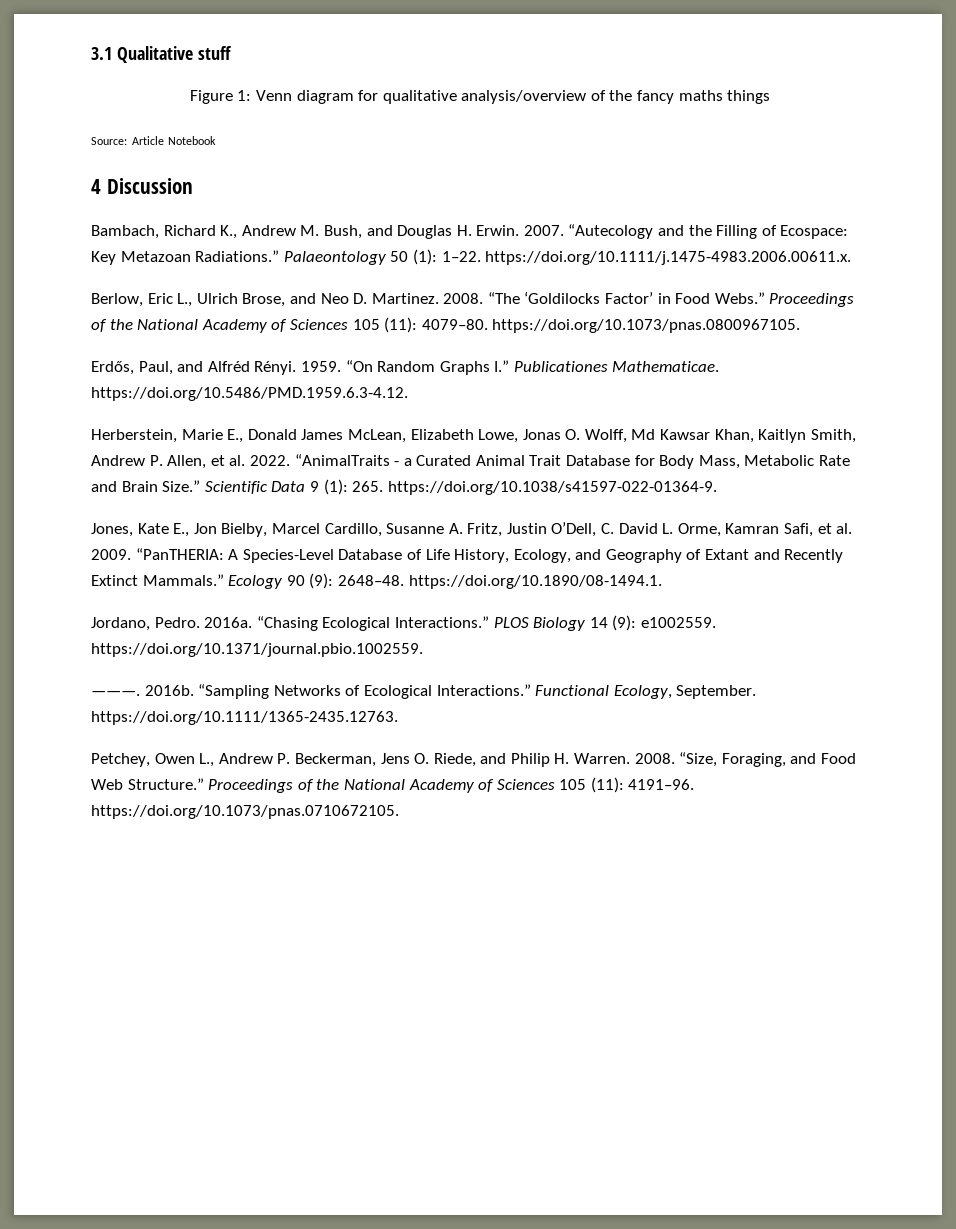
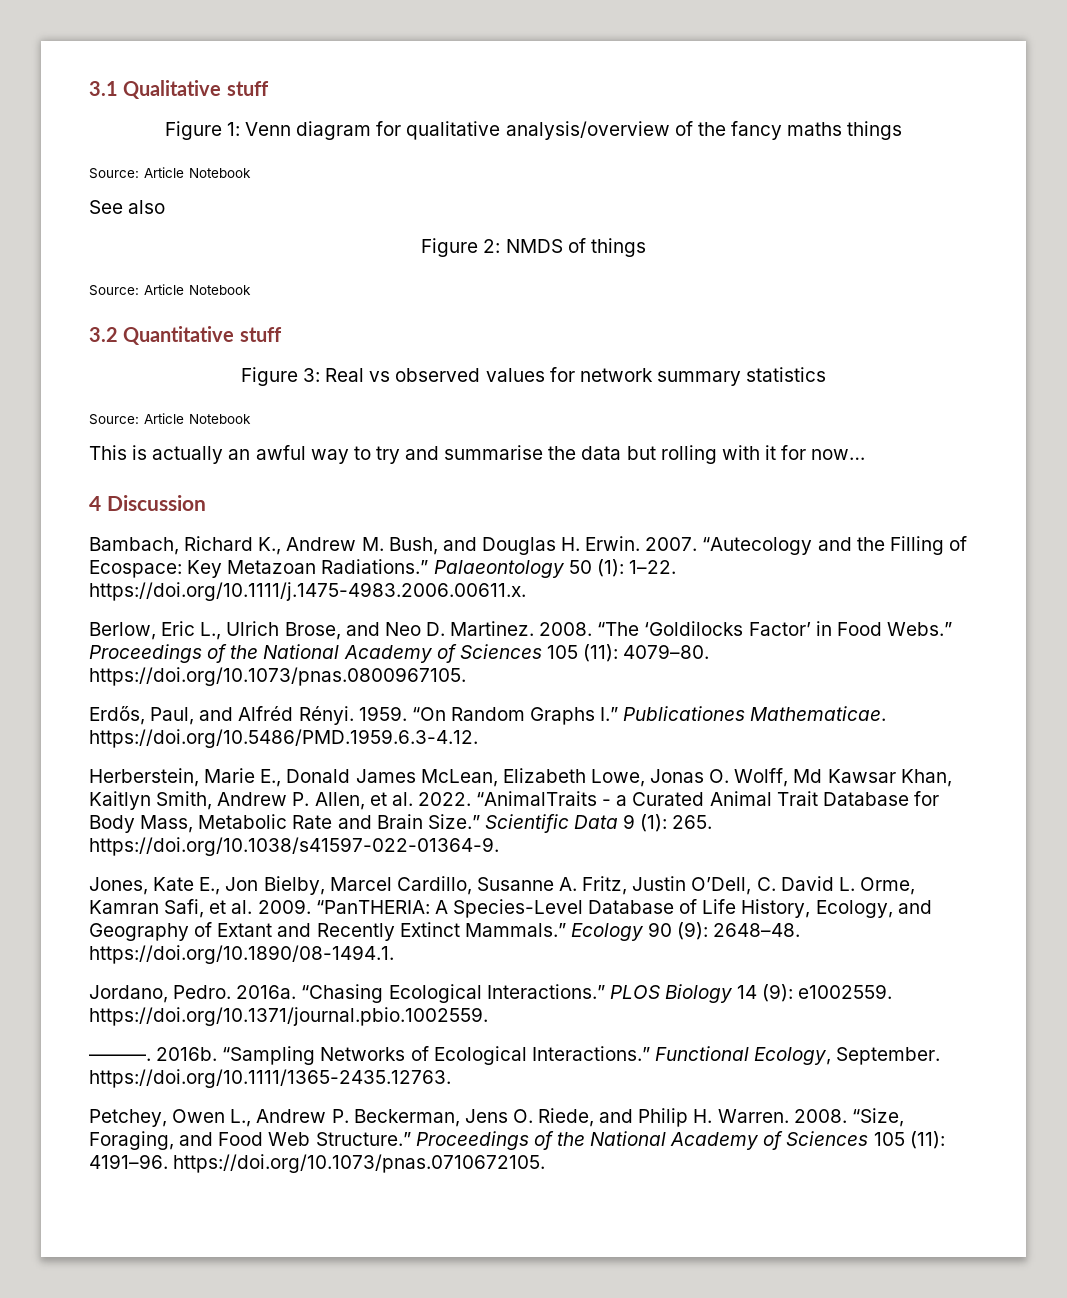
(217, 140) none -> [89,200,166,214] [421,238,646,257] [89,284,252,296] [89,326,282,345] [240,367,827,386] [89,413,252,425] [89,445,866,464] // See also // Figure 2: NMDS of things // Source: Article Notebook // 3.2 Quantitative stuff // Figure 3: Real vs observed values for network summary statistics // Source: Article Notebook // This is actually an awful way to try and summarise the data but rolling with it for now…

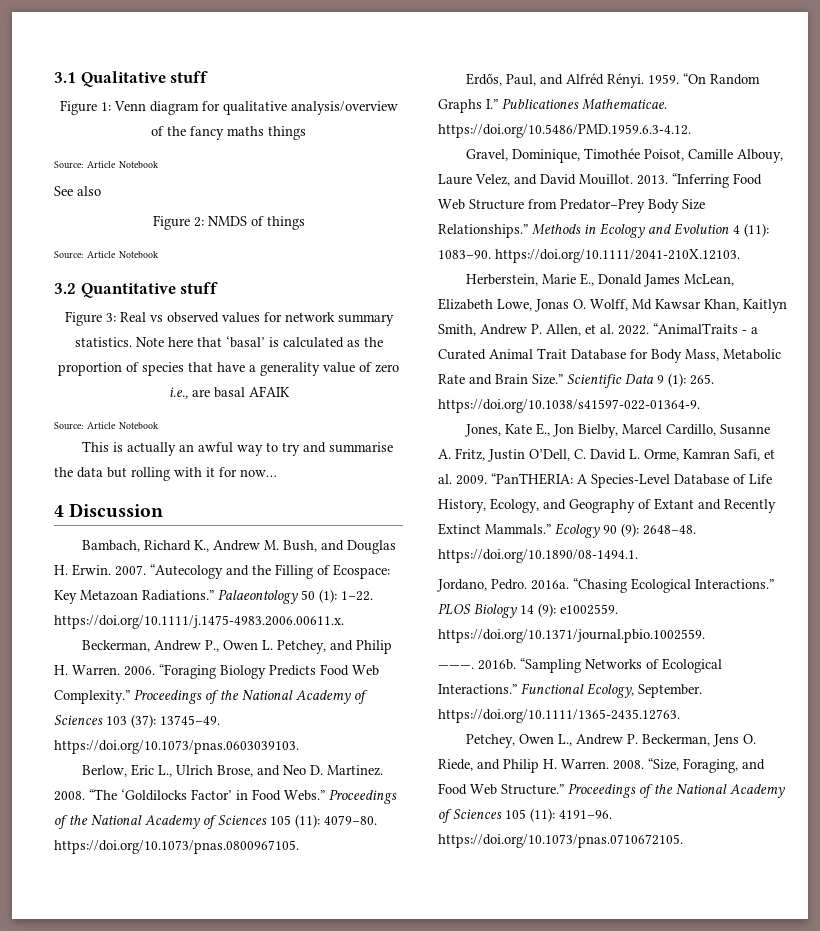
[746,367,827,382] statistics -> [74,336,383,348] [58,362,399,376] [168,386,290,399] statistics. Note here that ‘basal’ is calculated as the proportion of species that have a generality value of zero i.e., are basal AFAIK
(526, 591) none -> [82,640,393,654] [54,664,379,679] [54,689,368,704] [54,714,220,728] [54,740,299,754] // Beckerman, Andrew P., Owen L. Petchey, and Philip H. Warren. 2006. “Foraging Biology Predicts Food Web Complexity.” Proceedings of the National Academy of Sciences 103 (37): 13745–49. https://doi.org/10.1073/pnas.0603039103.
(478, 738) none -> [466,148,784,163] [438,173,762,188] [438,199,705,213] [438,223,769,238] [438,249,740,263] // Gravel, Dominique, Timothée Poisot, Camille Albouy, Laure Velez, and David Mouillot. 2013. “Inferring Food Web Structure from Predator–Prey Body Size Relationships.” Methods in Ecology and Evolution 4 (11): 1083–90. https://doi.org/10.1111/2041-210X.12103.

